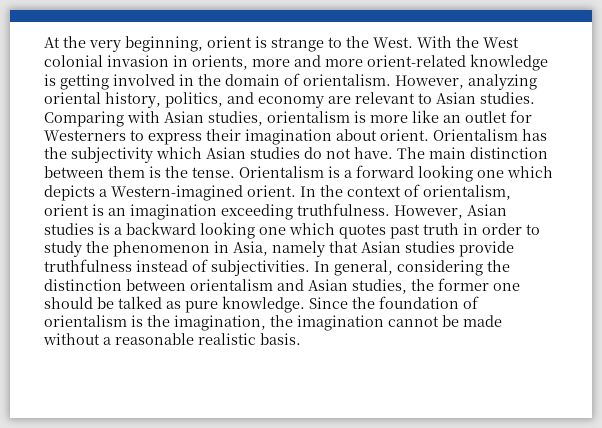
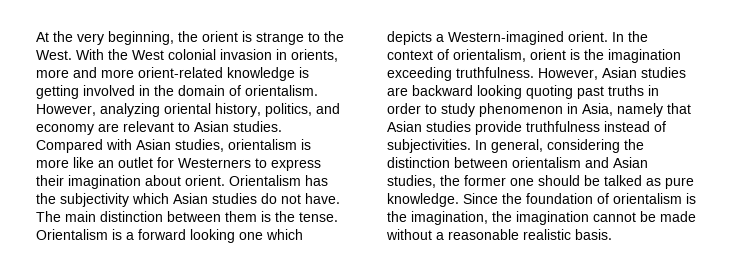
(203, 44) none -> [178,31,198,42] the
[44,111,124,127] Comparing -> [36,139,103,153] Compared
[108,208,126,216] an -> [584,49,604,60] the
[98,222,459,239] is a backward looking one which quotes past truth -> [387,85,644,99] are backward looking quoting past truths
[86,241,109,253] the -> (475, 110) none

